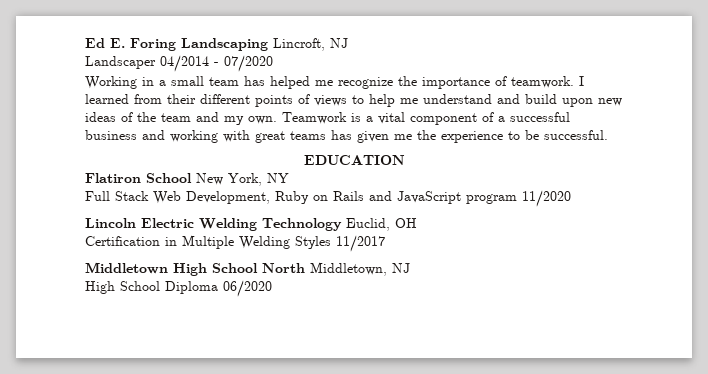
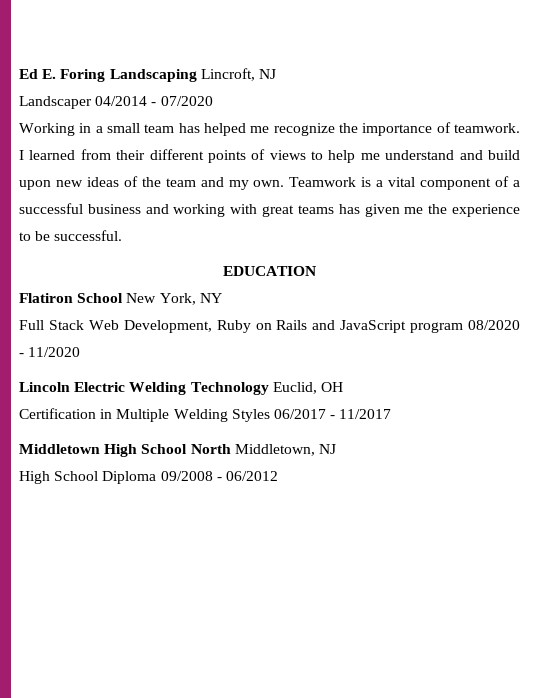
(517, 199) none -> [467,320,520,330] [19,353,24,357] 08/2020 -
(331, 242) none -> [273,409,336,419] 06/2017 -
[223,280,272,297] 06/2020 -> [160,471,278,481] 09/2008 - 06/2012

